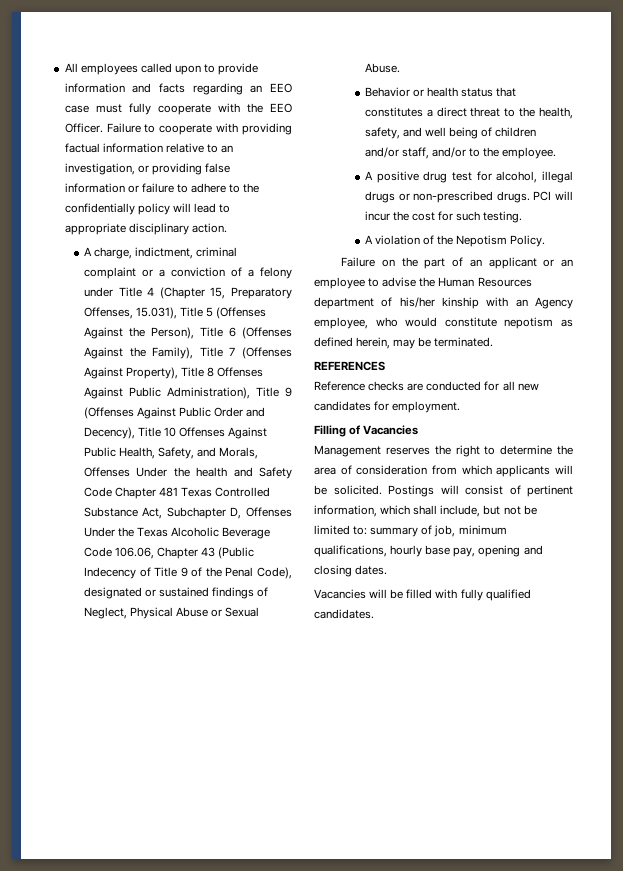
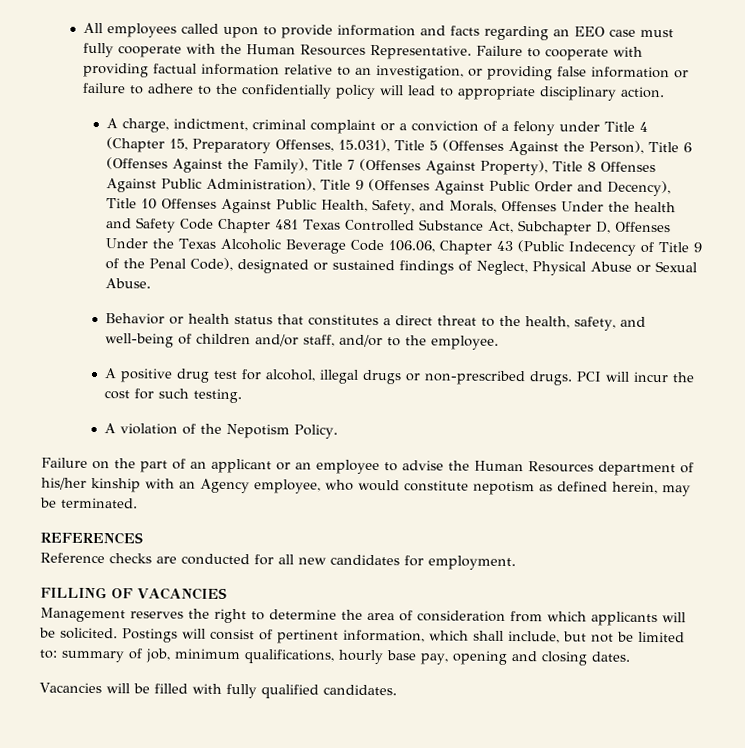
[270,103,292,113] [64,123,103,133] EEO Officer. -> [246,44,473,60] Human Resources Representative.
[425,127,479,139] well being -> [104,333,174,348] well-being
[314,425,419,437] Filling of Vacancies -> [40,586,227,600] FILLING OF VACANCIES

